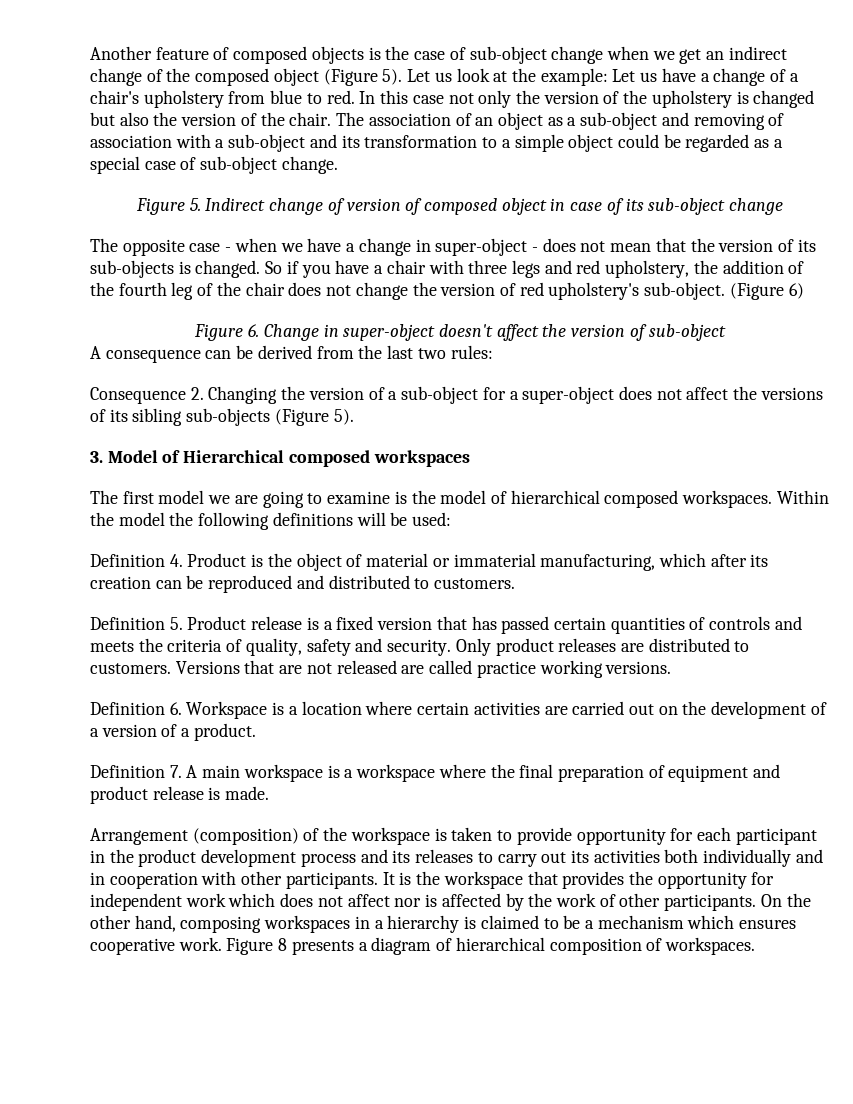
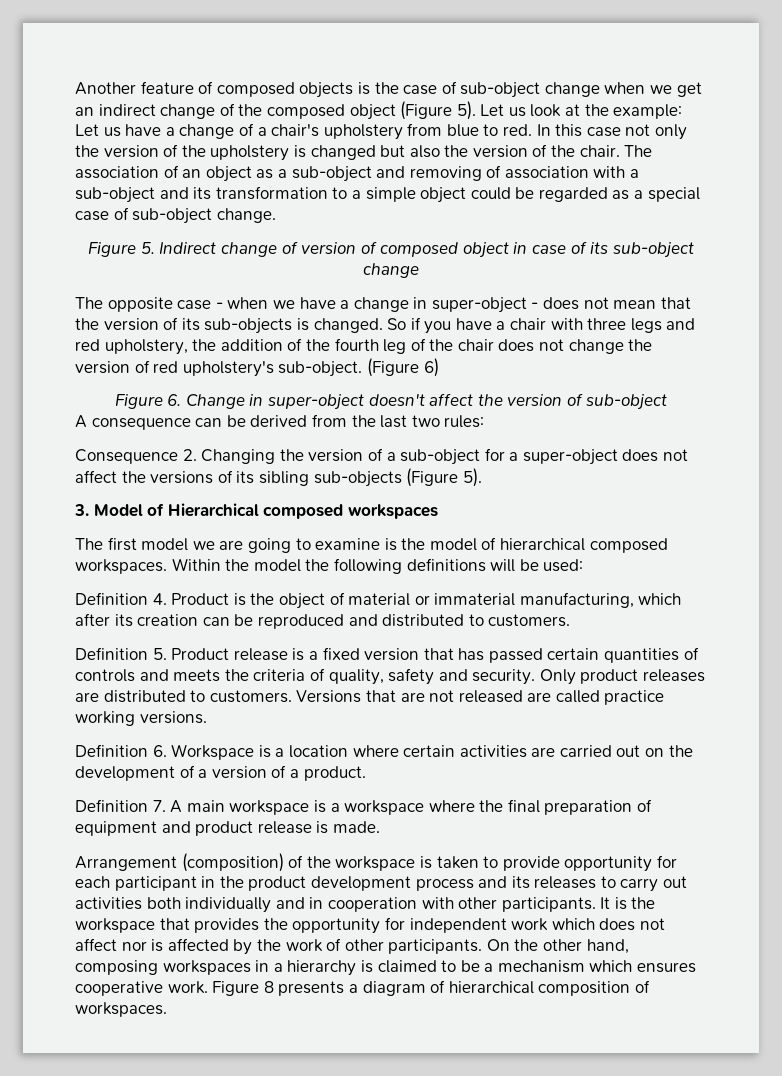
[570,850,589,863] its -> (688, 882) none

